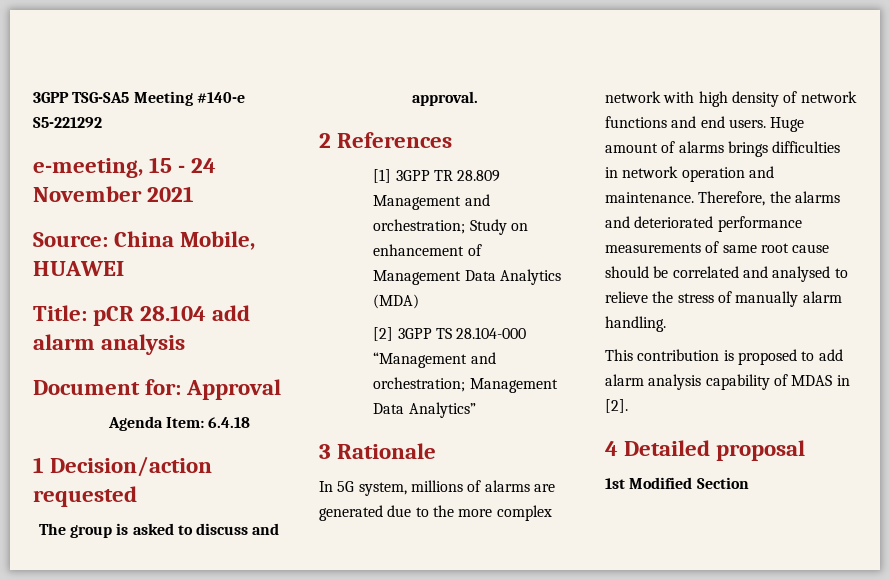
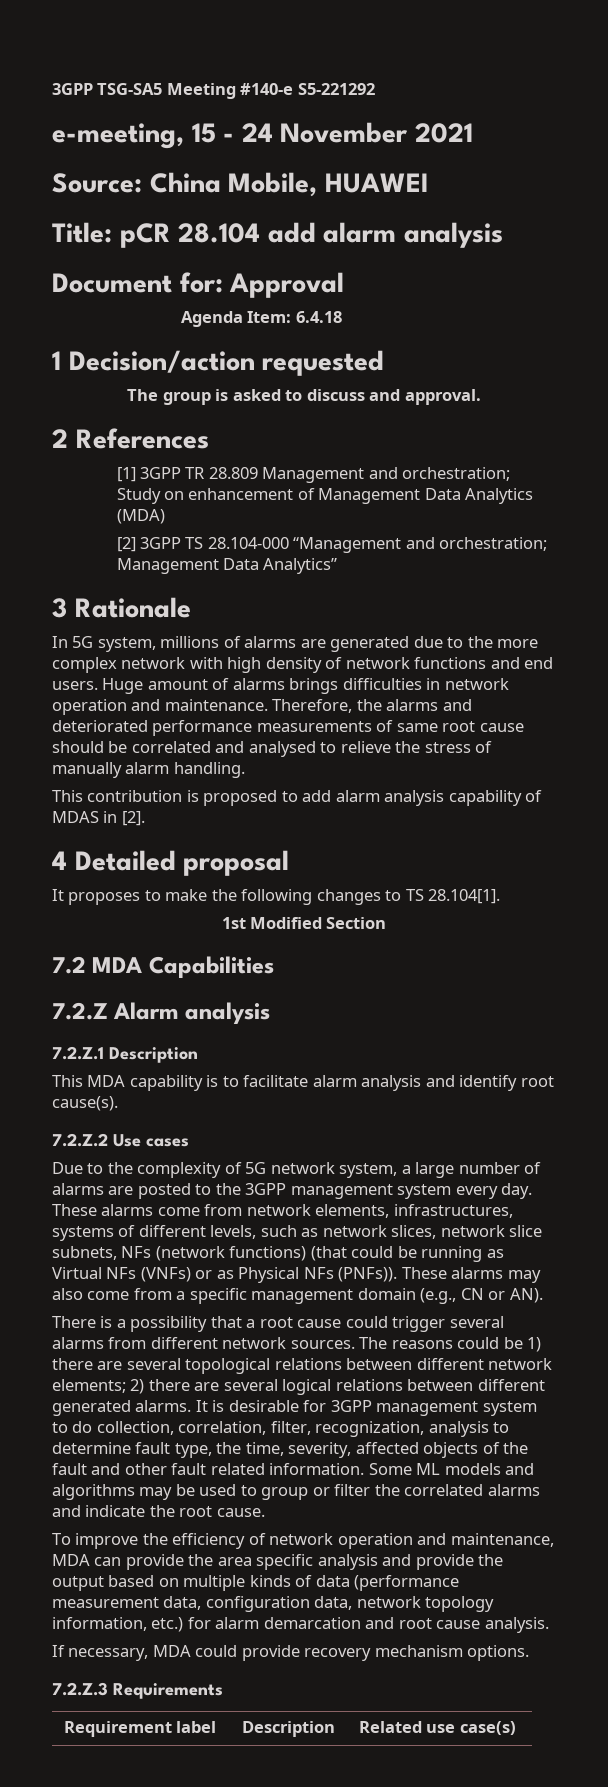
[605,477,749,489] 1st Modified Section -> [52,889,501,905] [221,917,387,929] [52,956,274,978] [52,1002,270,1024] [52,1046,198,1063] [52,1075,554,1091] [52,1096,118,1111] [52,1133,189,1147] [52,1162,542,1178] [52,1183,533,1199] [52,1204,513,1218] [52,1225,543,1241] [52,1246,504,1262] [52,1267,541,1283] [52,1288,543,1304] [52,1316,504,1332] [52,1337,542,1352] [52,1358,553,1374] [52,1379,545,1395] [52,1400,537,1416] [52,1421,510,1437] [52,1442,529,1458] [52,1463,535,1475] [52,1484,540,1500] [52,1505,265,1517] [52,1533,554,1549] [52,1554,504,1570] [52,1575,460,1591] [52,1596,495,1612] [52,1617,549,1633] [52,1645,530,1661] [52,1682,223,1699] [63,1721,217,1737] [241,1721,335,1737] [358,1721,516,1735] It proposes to make the following changes to TS 28.104[1]. // 1st Modified Section // 7.2 MDA Capabilities // 7.2.Z Alarm analysis // 7.2.Z.1 Description // This MDA capability is to facilitate alarm analysis and identify root cause(s). // 7.2.Z.2 Use cases // Due to the complexity of 5G network system, a large number of alarms are posted to the 3GPP management system every day. These alarms come from network elements, infrastructures, systems of different levels, such as network slices, network slice subnets, NFs (network functions) (that could be running as Virtual NFs (VNFs) or as Physical NFs (PNFs)). These alarms may also come from a specific management domain (e.g., CN or AN). // There is a possibility that a root cause could trigger several alarms from different network sources. The reasons could be 1) there are several topological relations between different network elements; 2) there are several logical relations between different generated alarms. It is desirable for 3GPP management system to do collection, correlation, filter, recognization, analysis to determine fault type, the time, severity, affected objects of the fault and other fault related information. Some ML models and algorithms may be used to group or filter the correlated alarms and indicate the root cause. // To improve the efficiency of network operation and maintenance, MDA can provide the area specific analysis and provide the output based on multiple kinds of data (performance measurement data, configuration data, network topology information, etc.) for alarm demarcation and root cause analysis. // If necessary, MDA could provide recovery mechanism options. // 7.2.Z.3 Requirements // Requirement label | Description | Related use case(s)

